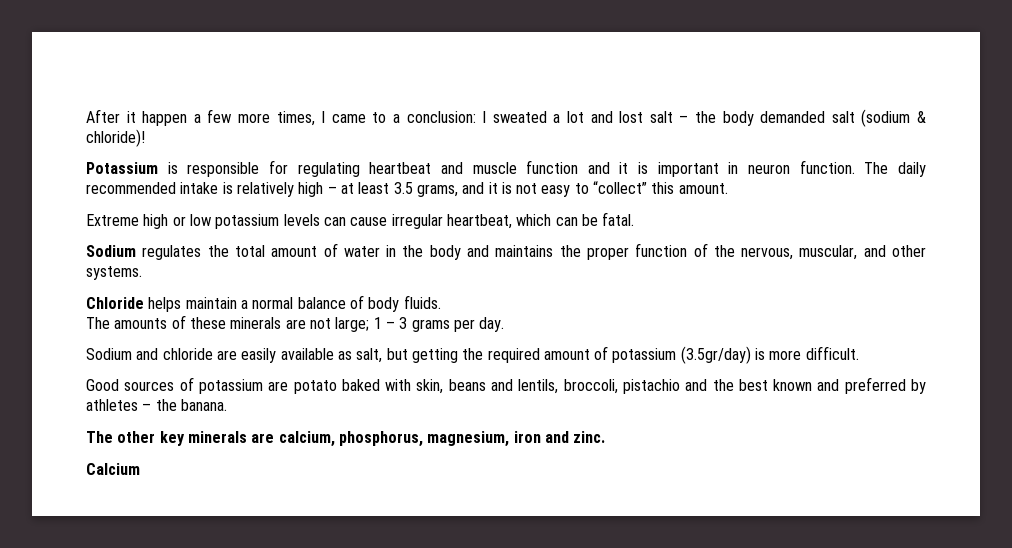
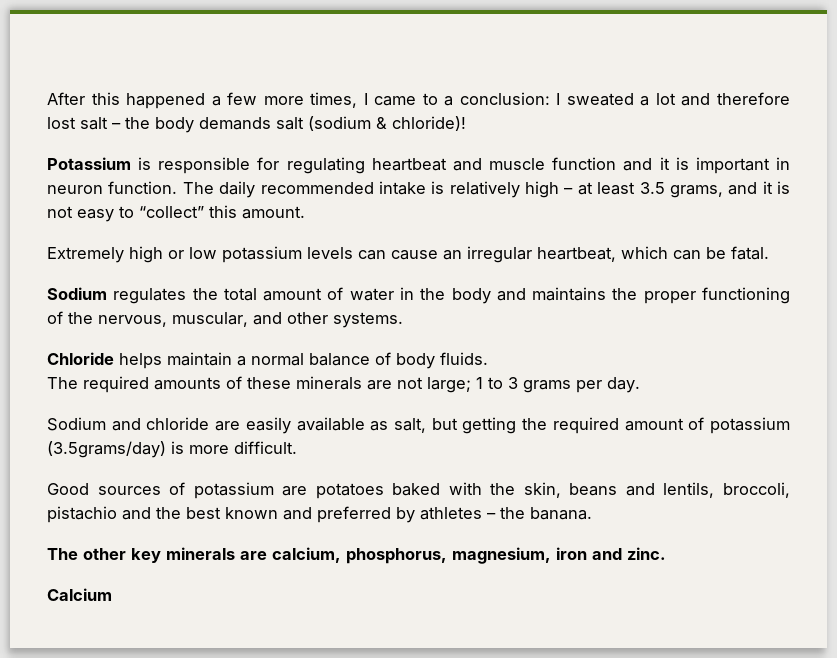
[126,111,188,126] it happen -> [91,92,206,109] this happened
(613, 117) none -> [716,92,790,105] therefore
[760,111,826,123] demanded -> [199,117,271,130] demands
[86,214,139,226] Extreme -> [47,247,124,263] Extremely
(388, 221) none -> [443,250,462,260] an
[635,243,688,257] function -> [702,287,791,304] functioning
(110, 323) none -> [83,376,149,393] required
[385,321,395,329] – -> [488,377,503,389] to
[680,346,751,364] (3.5gr/day) -> [47,441,166,458] (3.5grams/day)
[293,380,337,394] potato -> [315,483,384,499] potatoes
(412, 385) none -> [490,483,516,495] the

